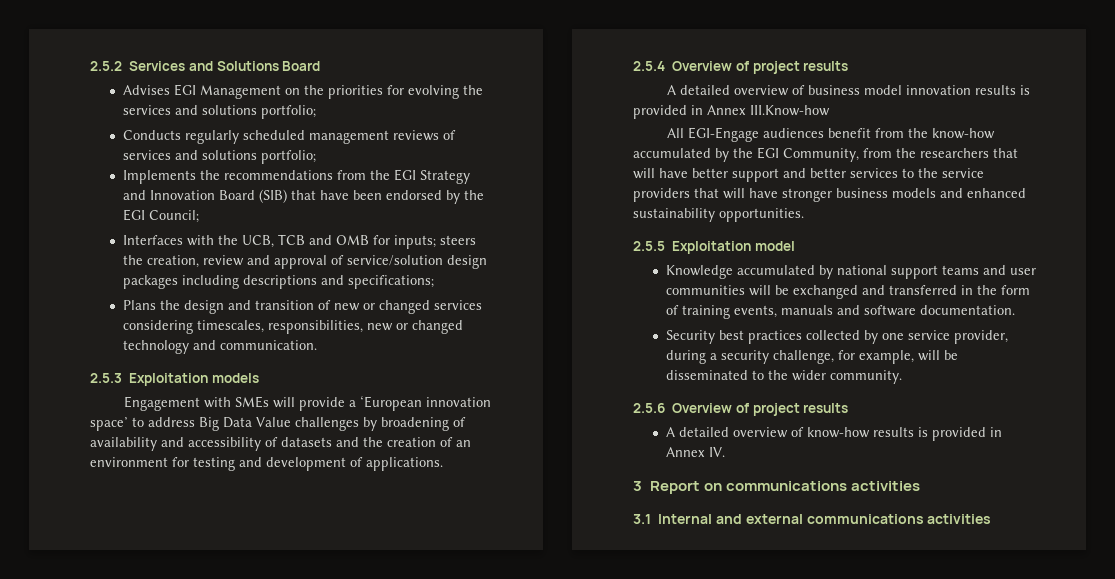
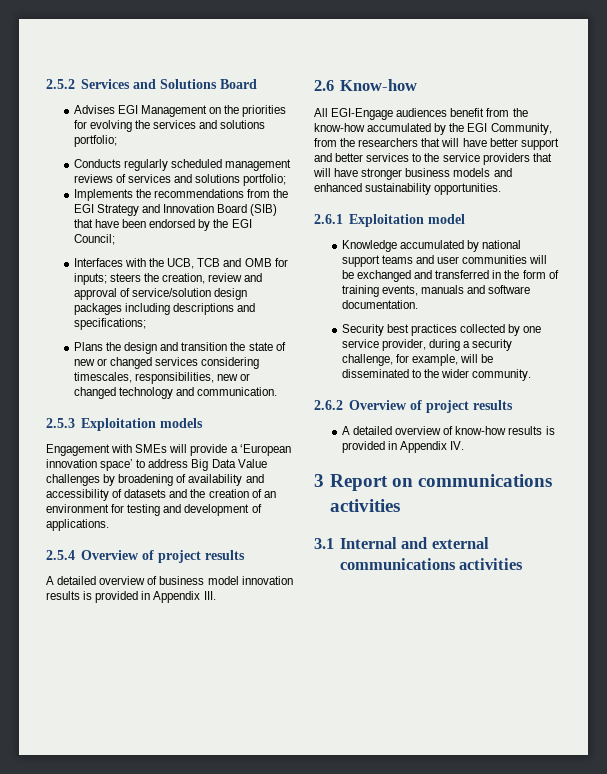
(314, 305) none -> [230,342,273,351] the state
[707,105,830,116] Annex III.Know-how -> [153,591,216,603] [314,79,417,91] Appendix III. // 2.6 Know-how
[633,241,665,251] 2.5.5 -> [314,214,343,224] 2.6.1
[633,403,665,413] 2.5.6 -> [314,400,343,410] 2.6.2
[665,447,705,457] Annex -> [400,441,448,453] Appendix

